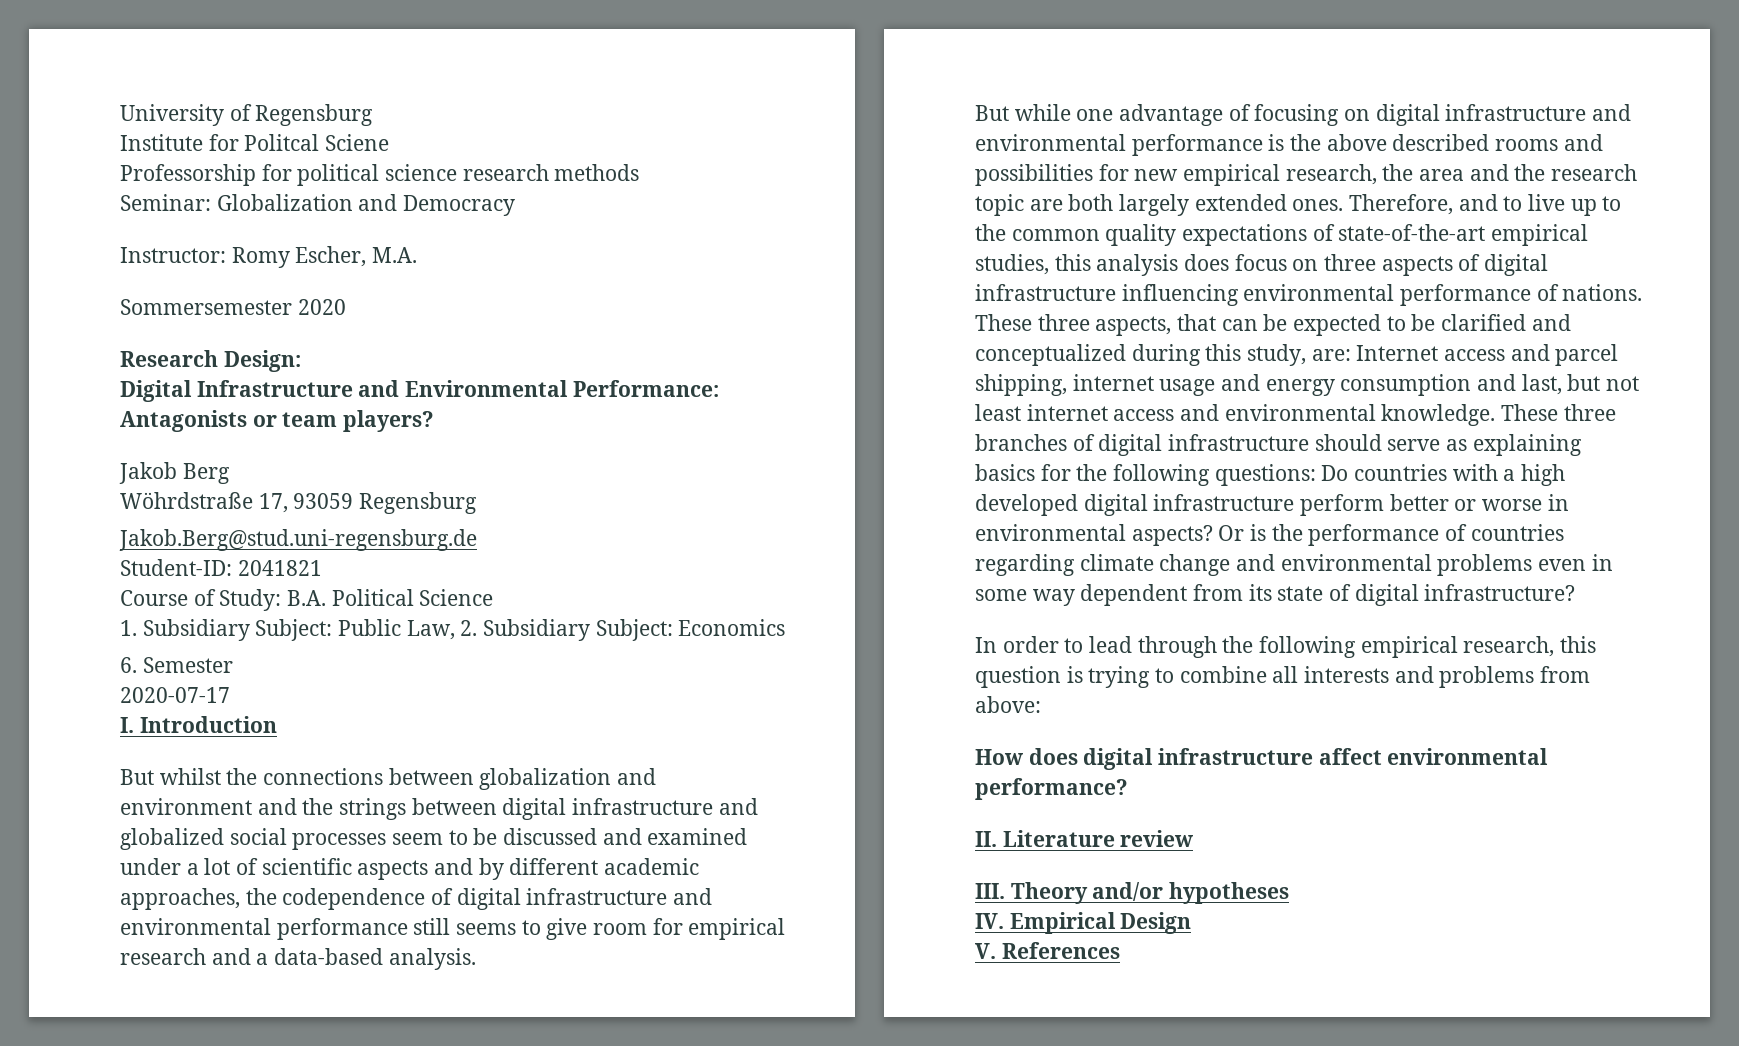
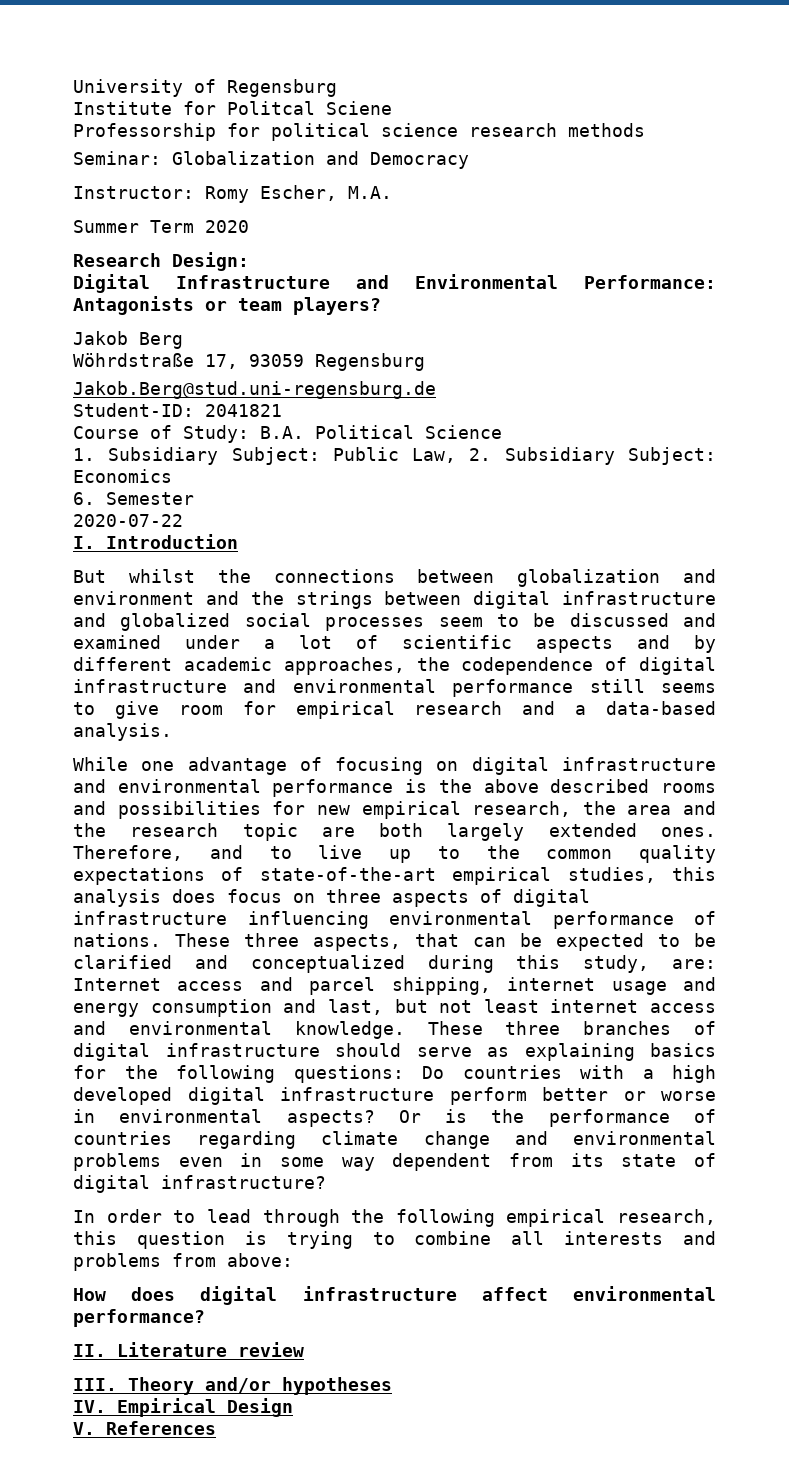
[120,299,292,315] Sommersemester -> [73,220,194,233] Summer Term
[120,687,230,703] 2020-07-17 -> [73,514,183,527] 2020-07-22
[975,104,1071,121] But while -> [73,757,128,771] While

